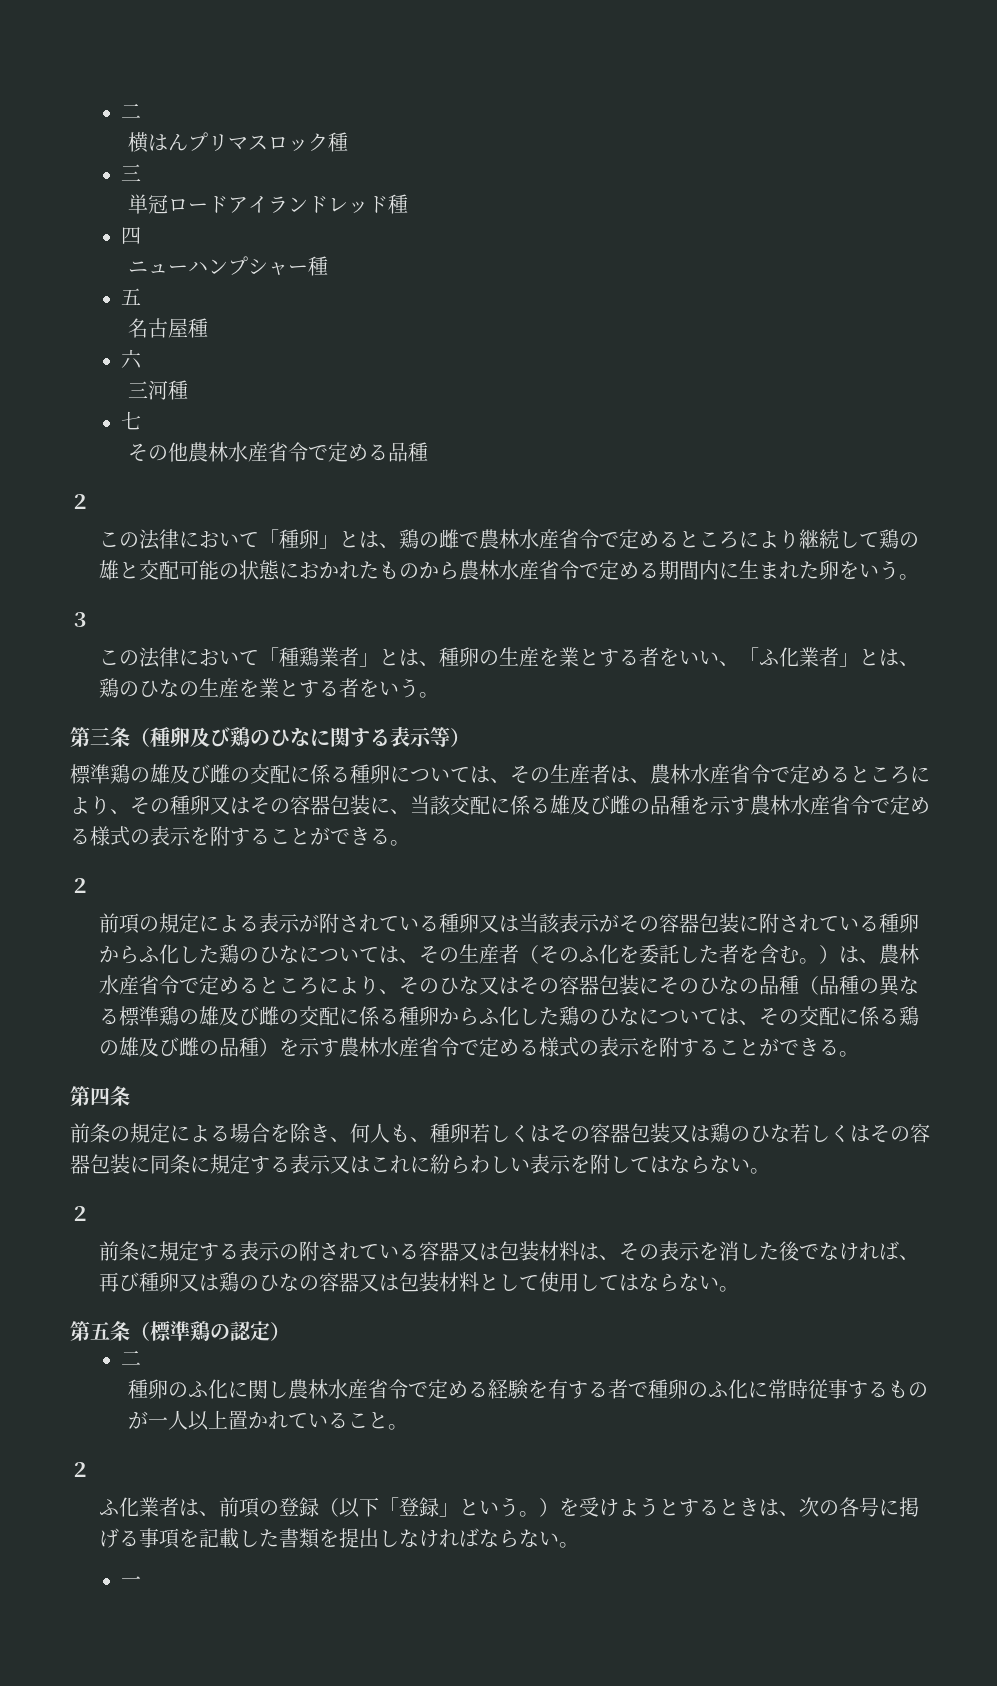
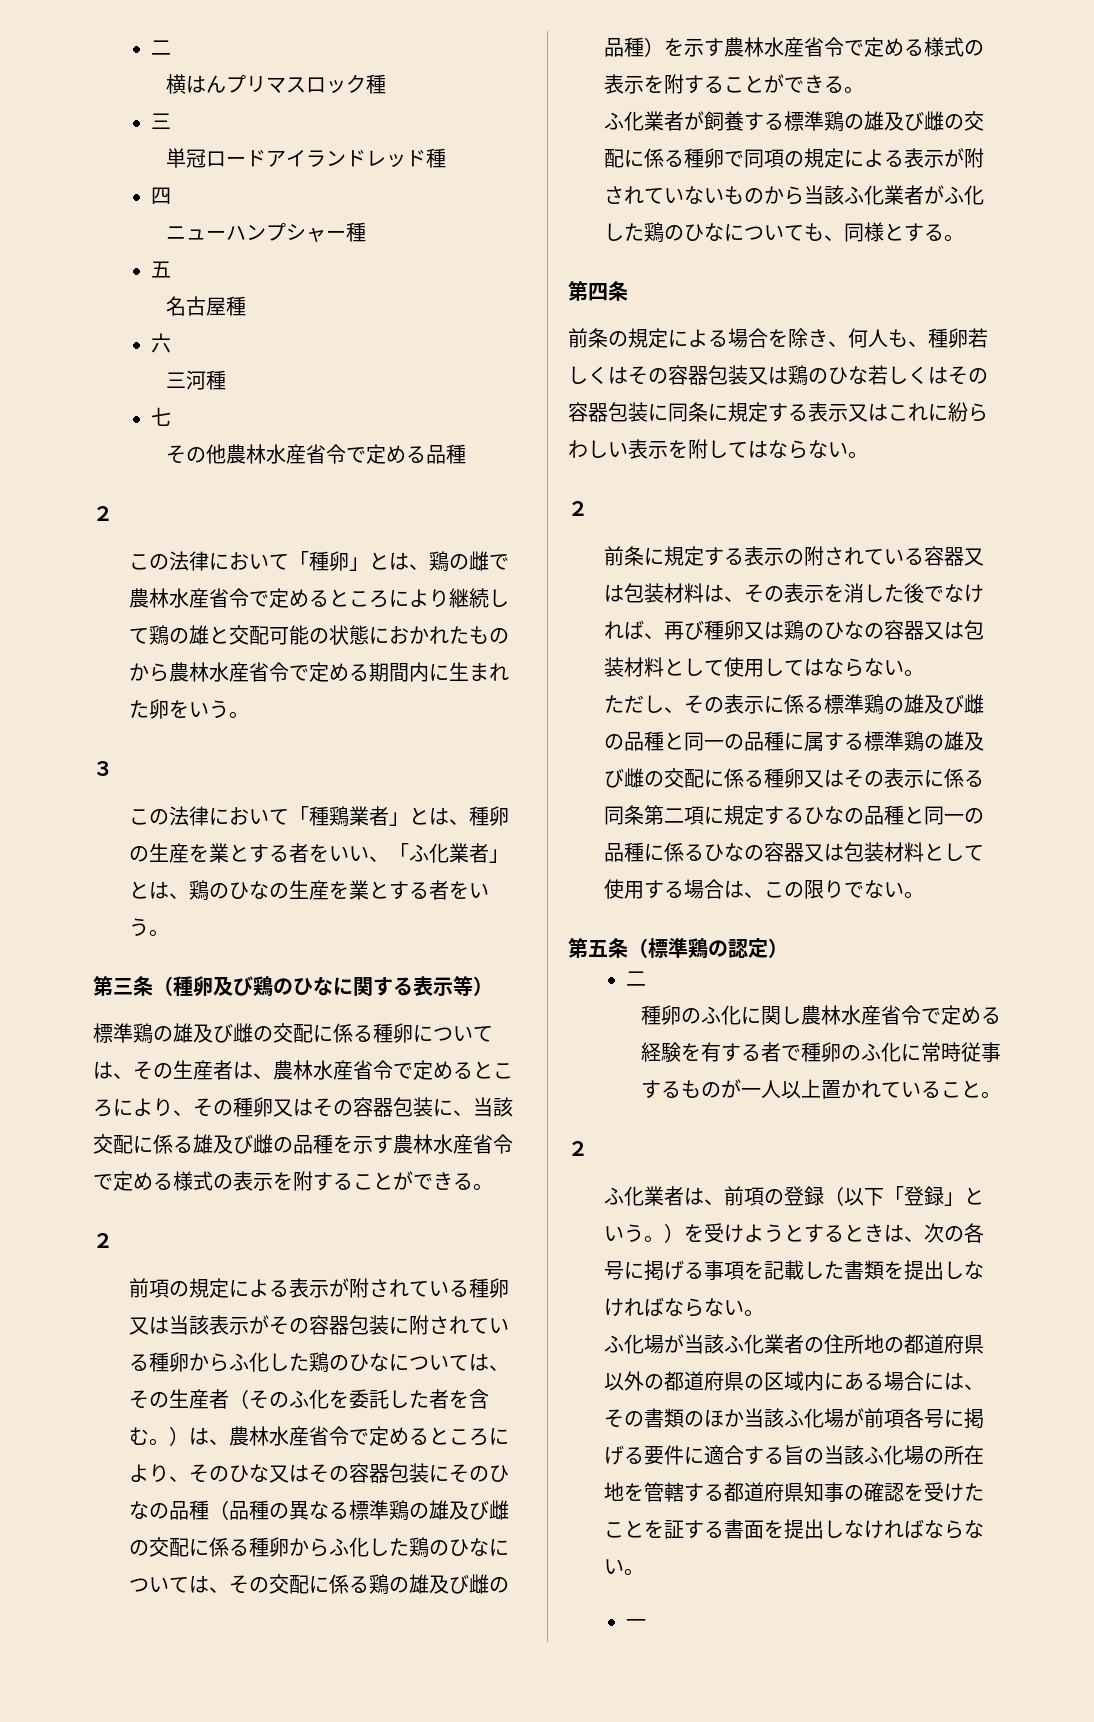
(860, 1054) none -> [604,111,985,132] [604,148,985,168] [604,185,985,205] [604,222,965,243] // ふ化業者が飼養する標準鶏の雄及び雌の交配に係る種卵で同項の規定による表示が附されていないものから当該ふ化業者がふ化した鶏のひなについても、同様とする。
(740, 1289) none -> [604,694,985,715] [604,731,985,752] [604,768,985,788] [604,805,985,825] [604,842,985,862] [604,879,925,899] // ただし、その表示に係る標準鶏の雄及び雌の品種と同一の品種に属する標準鶏の雄及び雌の交配に係る種卵又はその表示に係る同条第二項に規定するひなの品種と同一の品種に係るひなの容器又は包装材料として使用する場合は、この限りでない。
(580, 1545) none -> [604,1334,985,1354] [604,1371,985,1391] [604,1408,985,1429] [604,1445,985,1465] [604,1482,985,1502] [604,1519,985,1539] [604,1559,645,1576] // ふ化場が当該ふ化業者の住所地の都道府県以外の都道府県の区域内にある場合には、その書類のほか当該ふ化場が前項各号に掲げる要件に適合する旨の当該ふ化場の所在地を管轄する都道府県知事の確認を受けたことを証する書面を提出しなければならない。

